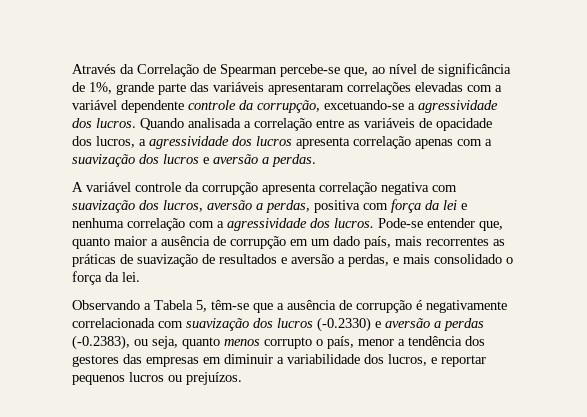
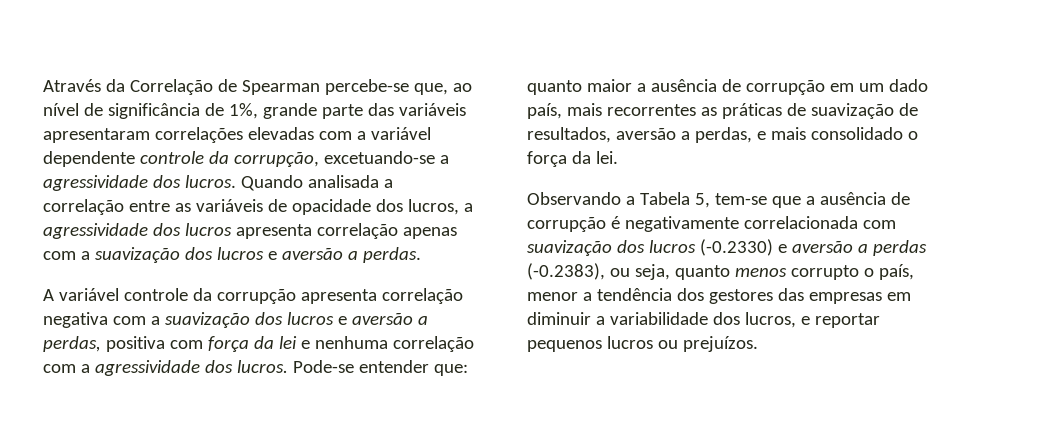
[72,200,203,213] suavização dos lucros, -> [150,312,347,328] a suavização dos lucros e
[479,221,503,231] que, -> [433,364,468,376] que:
[219,254,287,264] resultados e -> [527,127,611,143] resultados,
[211,300,249,310] têm-se -> [714,193,767,205] tem-se

